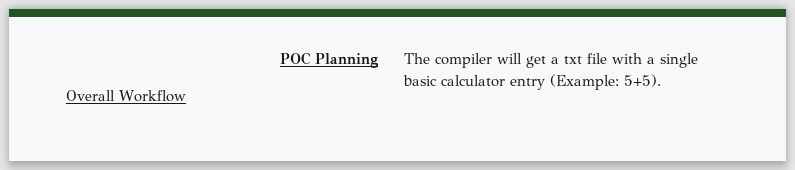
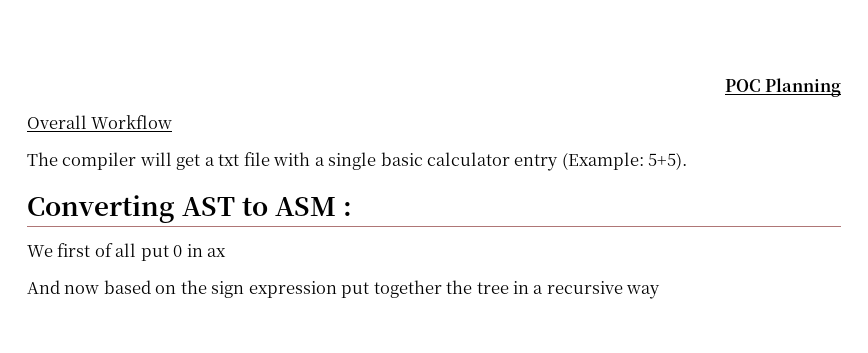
(661, 80) none -> [27,195,353,223] [27,243,227,261] [27,280,661,299] // Converting AST to ASM : // We first of all put 0 in ax // And now based on the sign expression put together the tree in a recursive way

